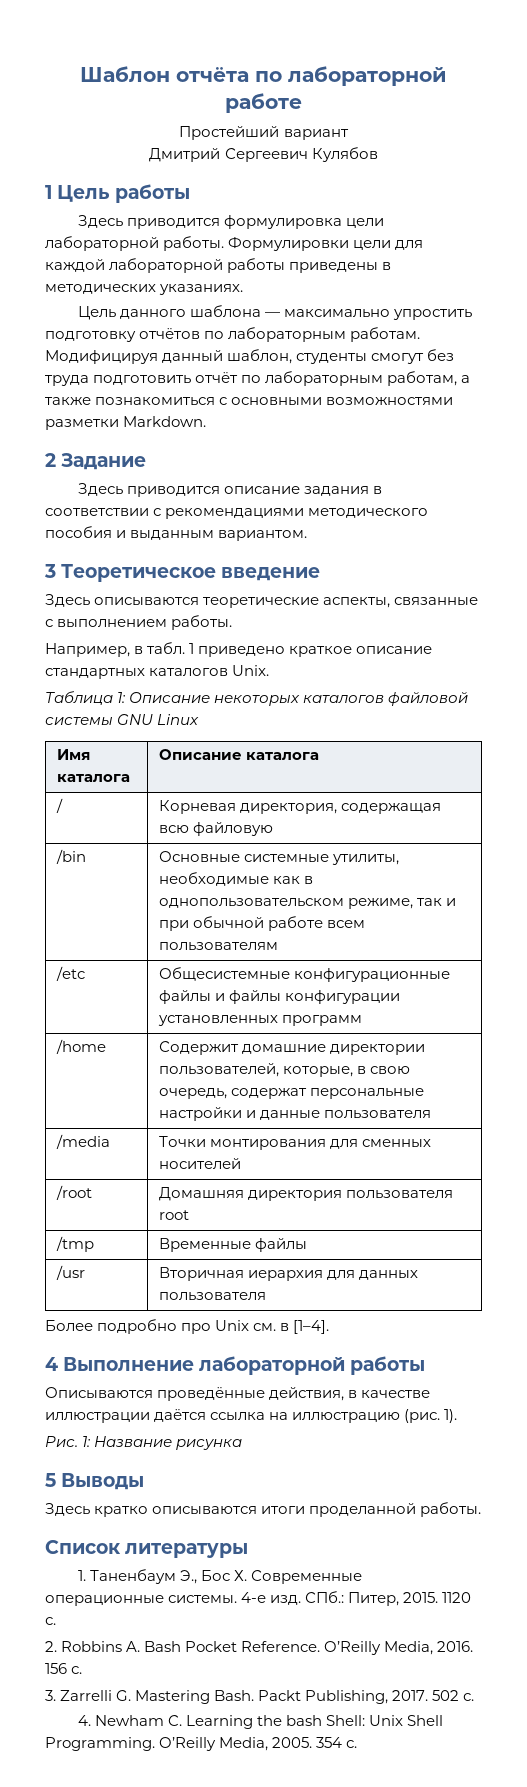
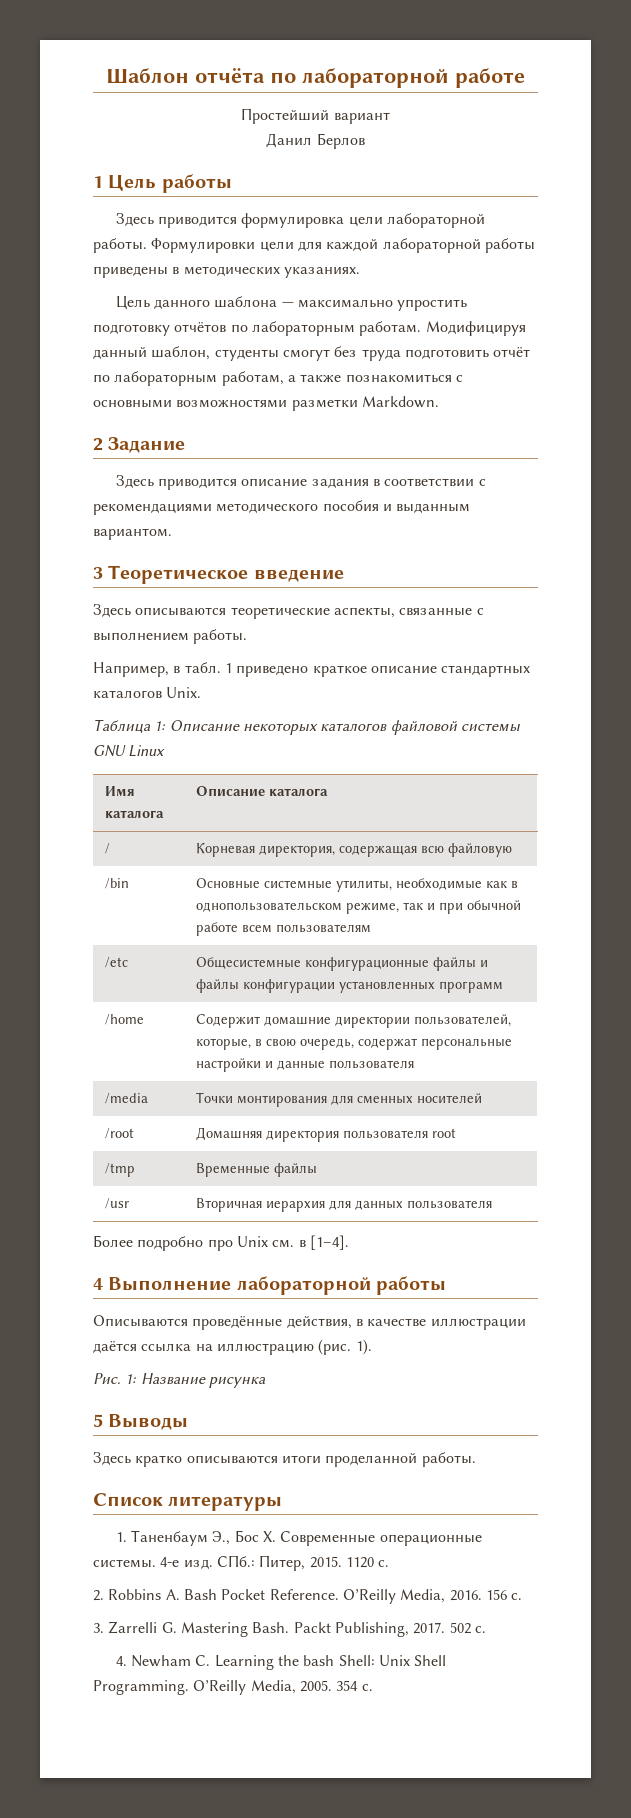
[149,147,378,162] Дмитрий Сергеевич Кулябов -> [266,133,365,149] Данил Берлов

